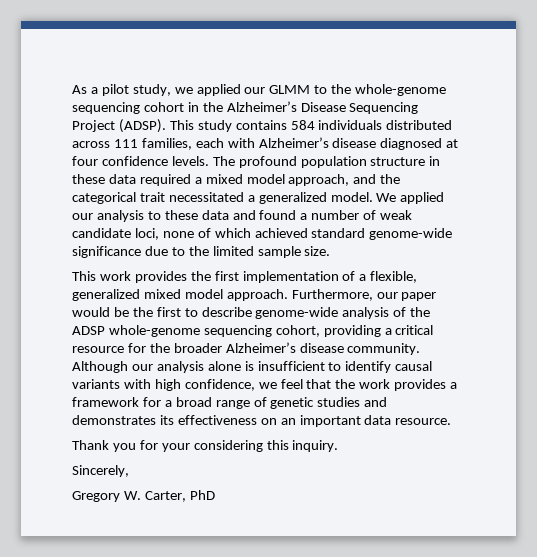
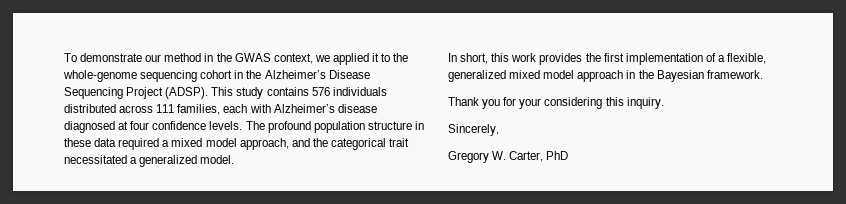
[72,84,311,96] As a pilot study, we applied our GLMM -> [64,53,380,65] To demonstrate our method in the GWAS context, we applied it
[290,120,315,130] 584 -> [311,87,330,96] 576
[376,192,445,204] [72,210,413,222] [72,228,453,240] [72,246,331,258] [72,271,96,281] We applied our analysis to these data and found a number of weak candidate loci, none of which achieved standard genome-wide significance due to the limited sample size. // This -> [448,53,510,64] // In short, this
[226,289,437,301] [72,307,431,319] [72,325,434,337] [72,342,421,355] [72,361,433,373] [72,379,458,391] [72,397,388,409] [72,415,452,427] approach. Furthermore, our paper would be the first to describe genome-wide analysis of the ADSP whole-genome sequencing cohort, providing a critical resource for the broader Alzheimer’s disease community. Although our analysis alone is insufficient to identify causal variants with high confidence, we feel that the work provides a framework for a broad range of genetic studies and demonstrates its effectiveness on an important data resource. -> [577,70,763,82] approach in the Bayesian framework.

